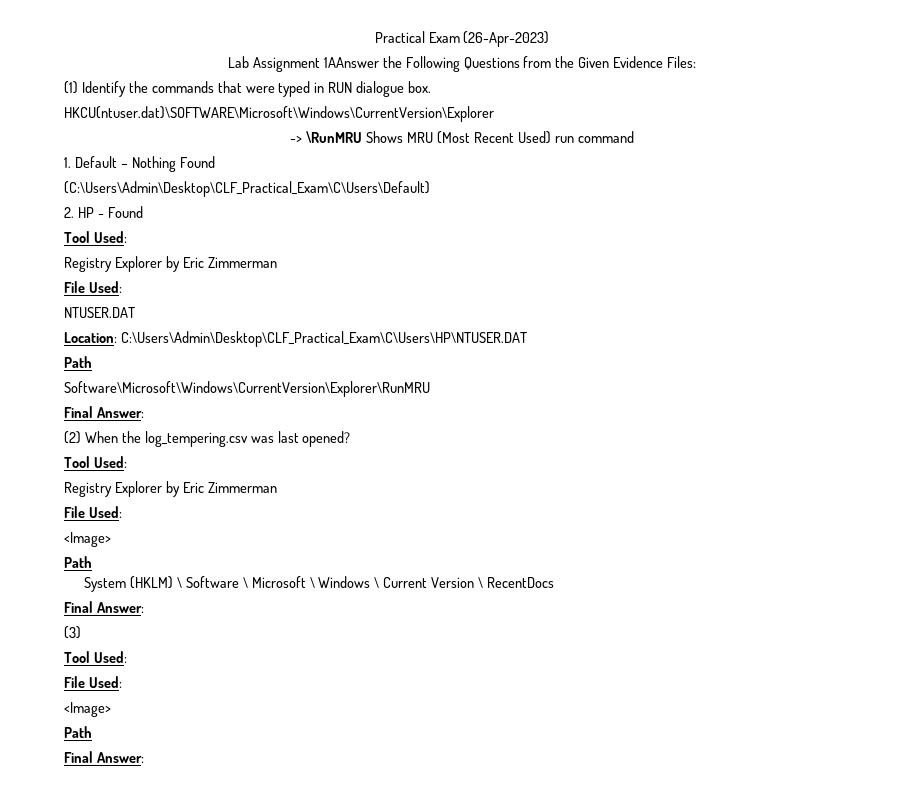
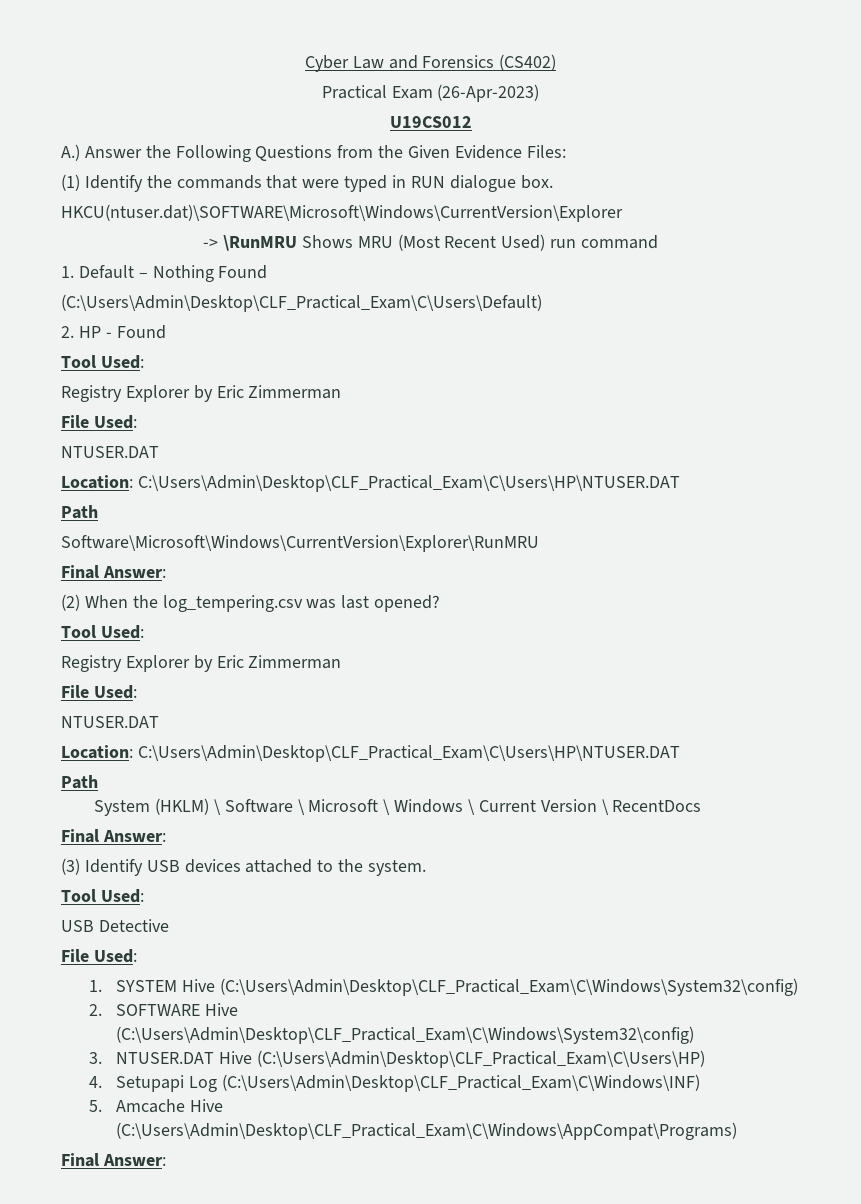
(374, 37) none -> [304,54,557,72] Cyber Law and Forensics (CS402) //
[227,56,379,72] Lab Assignment 1AAnswer -> [389,116,472,128] [61,144,142,161] U19CS012 // A.) Answer
[64,532,111,547] <Image> -> [61,716,159,728] [61,745,680,762] NTUSER.DAT // Location: C:\Users\Admin\Desktop\CLF_Practical_Exam\C\Users\HP\NTUSER.DAT
[64,651,127,663] [64,676,122,688] [64,702,111,717] [64,726,92,738] // Tool Used: // File Used: // <Image> // Path -> [84,859,427,876] [61,889,144,903] [61,919,169,932] [61,949,137,963] [88,978,799,996] [88,1003,239,1016] [116,1026,695,1044] [88,1050,706,1068] [88,1074,701,1092] [88,1099,224,1113] [116,1122,738,1140] Identify USB devices attached to the system. // Tool Used: // USB Detective // File Used: // 1. SYSTEM Hive (C:\Users\Admin\Desktop\CLF_Practical_Exam\C\Windows\System32\config) // 2. SOFTWARE Hive (C:\Users\Admin\Desktop\CLF_Practical_Exam\C\Windows\System32\config) // 3. NTUSER.DAT Hive (C:\Users\Admin\Desktop\CLF_Practical_Exam\C\Users\HP) // 4. Setupapi Log (C:\Users\Admin\Desktop\CLF_Practical_Exam\C\Windows\INF) // 5. Amcache Hive (C:\Users\Admin\Desktop\CLF_Practical_Exam\C\Windows\AppCompat\Programs)

